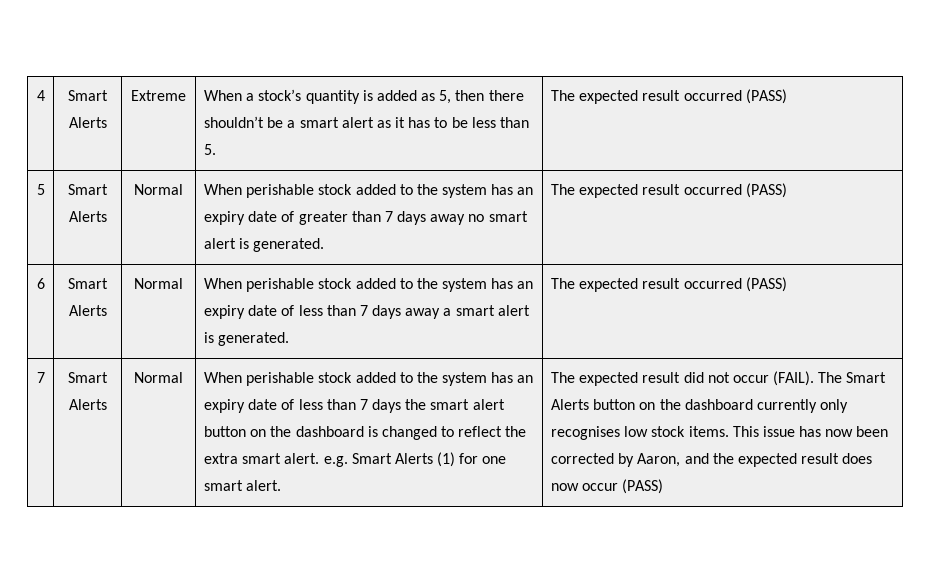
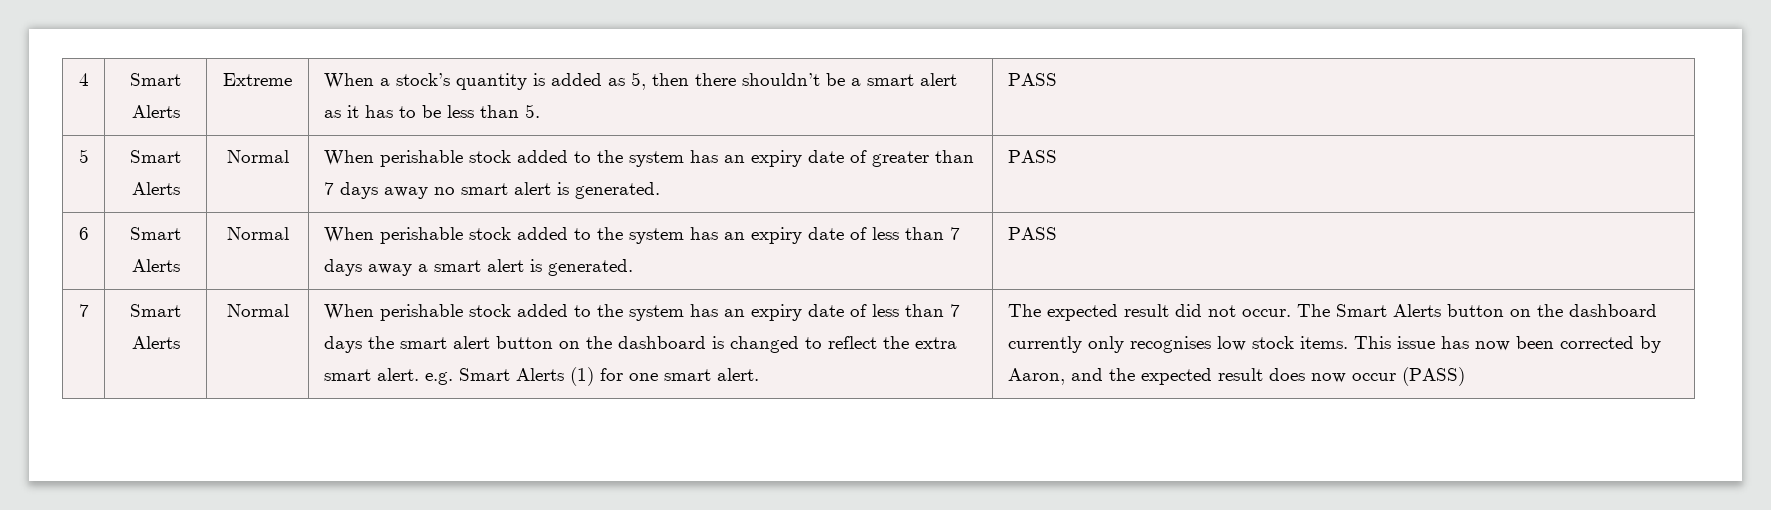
[550,89,787,104] The expected result occurred (PASS) -> [1007,73,1057,86] PASS
[550,183,787,198] The expected result occurred (PASS) -> [1007,150,1057,163] PASS
[550,277,787,292] The expected result occurred (PASS) -> [1007,227,1057,240] PASS
[732,371,815,386] occur (FAIL). -> [1241,309,1291,317] occur.

